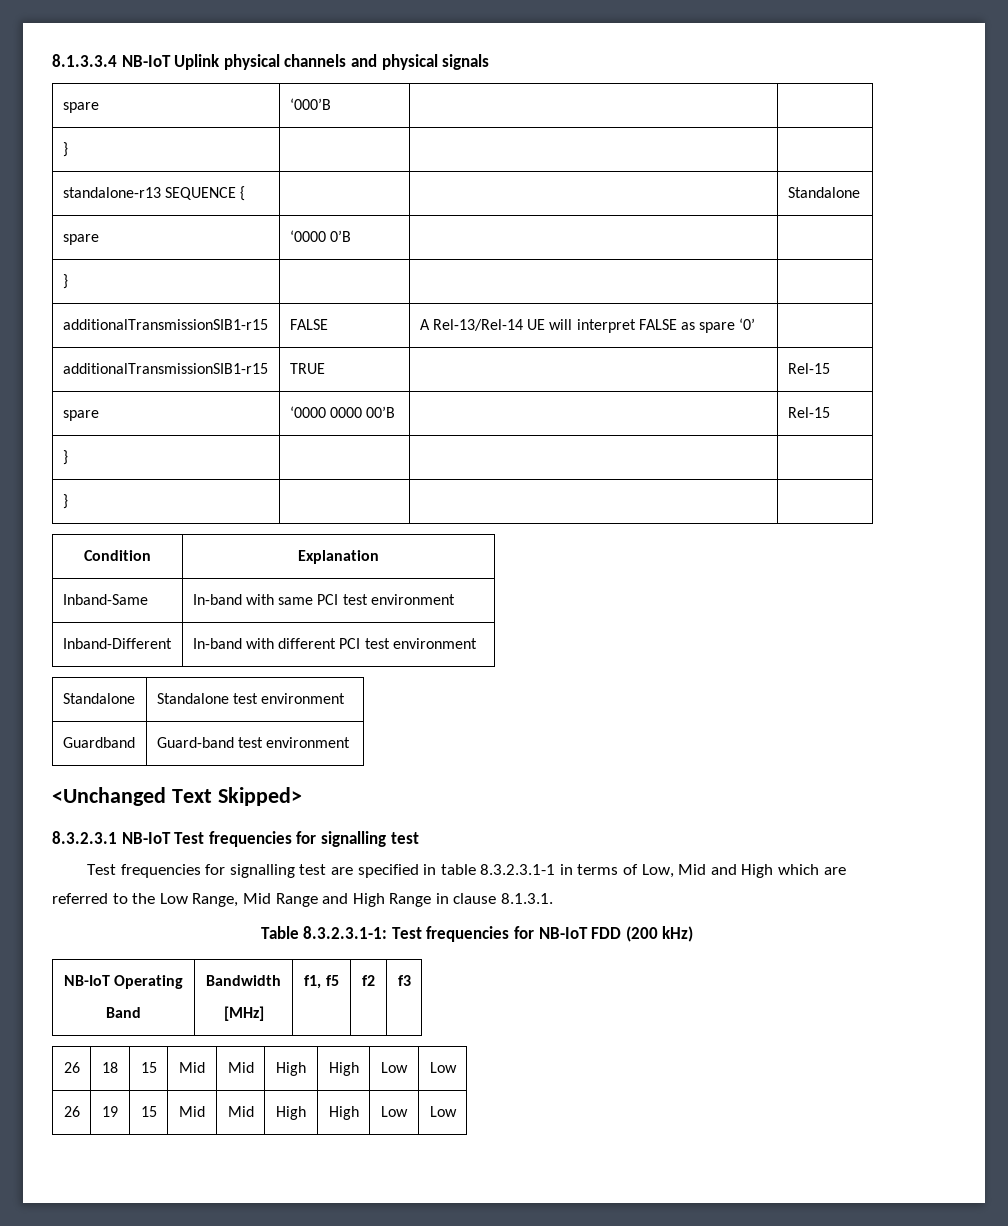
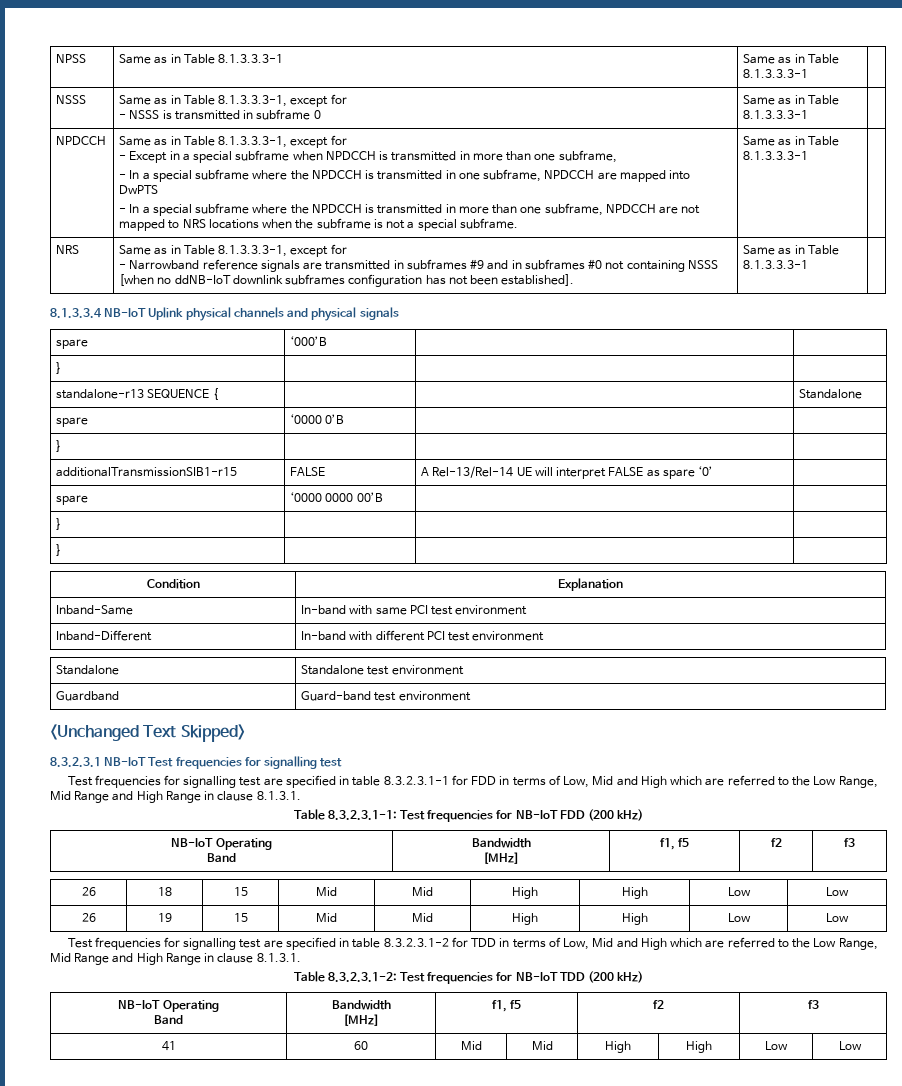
(52, 60) none -> [56,54,87,63] [119,54,284,64] [743,54,839,64] [743,69,809,78] [56,95,87,104] [119,94,347,107] [119,109,321,120] [743,95,839,105] [743,110,809,119] [56,136,107,145] [119,135,347,148] [119,150,617,163] [119,169,691,182] [119,185,159,194] [119,203,701,216] [119,218,518,231] [743,136,839,146] [743,151,809,160] [56,245,80,254] [119,244,347,257] [119,259,718,272] [119,274,575,287] [743,245,839,255] [743,260,809,269] NPSS | Same as in Table 8.1.3.3.3-1 | Same as in Table 8.1.3.3.3-1 | // NSSS | Same as in Table 8.1.3.3.3-1, except for // - NSSS is transmitted in subframe 0 | Same as in Table 8.1.3.3.3-1 | // NPDCCH | Same as in Table 8.1.3.3.3-1, except for // - Except in a special subframe when NPDCCH is transmitted in more than one subframe, // - In a special subframe where the NPDCCH is transmitted in one subframe, NPDCCH are mapped into DwPTS // - In a special subframe where the NPDCCH is transmitted in more than one subframe, NPDCCH are not mapped to NRS locations when the subframe is not a special subframe. | Same as in Table 8.1.3.3.3-1 | // NRS | Same as in Table 8.1.3.3.3-1, except for // - Narrowband reference signals are transmitted in subframes #9 and in subframes #0 not containing NSSS [when no ddNB-IoT downlink subframes configuration has not been established]. | Same as in Table 8.1.3.3.3-1 | //
[62,363,268,374] [289,363,325,374] [787,363,830,374] // additionalTransmissionSIB1-r15 | TRUE | | Rel-15 -> (714, 471) none
[787,407,830,418] Rel-15 -> (383, 497) none
(556, 869) none -> [451,775,497,785] for FDD
(457, 1111) none -> [67,937,878,950] [50,953,301,965] [293,971,644,984] [118,1000,219,1012] [154,1015,183,1024] [331,1000,391,1010] [343,1014,379,1026] [491,1000,522,1012] [653,1000,664,1009] [807,1000,819,1009] [161,1041,176,1051] [354,1041,368,1050] [460,1041,482,1050] [531,1041,553,1050] [605,1041,631,1053] [686,1041,712,1053] [765,1041,788,1050] [838,1041,862,1050] // Test frequencies for signalling test are specified in table 8.3.2.3.1-2 for TDD in terms of Low, Mid and High which are referred to the Low Range, Mid Range and High Range in clause 8.1.3.1. // Table 8.3.2.3.1-2: Test frequencies for NB-IoT TDD (200 kHz) // NB-IoT Operating // Band | Bandwidth // [MHz] | f1, f5 | f2 | f3 // 41 | 60 | Mid | Mid | High | High | Low | Low

